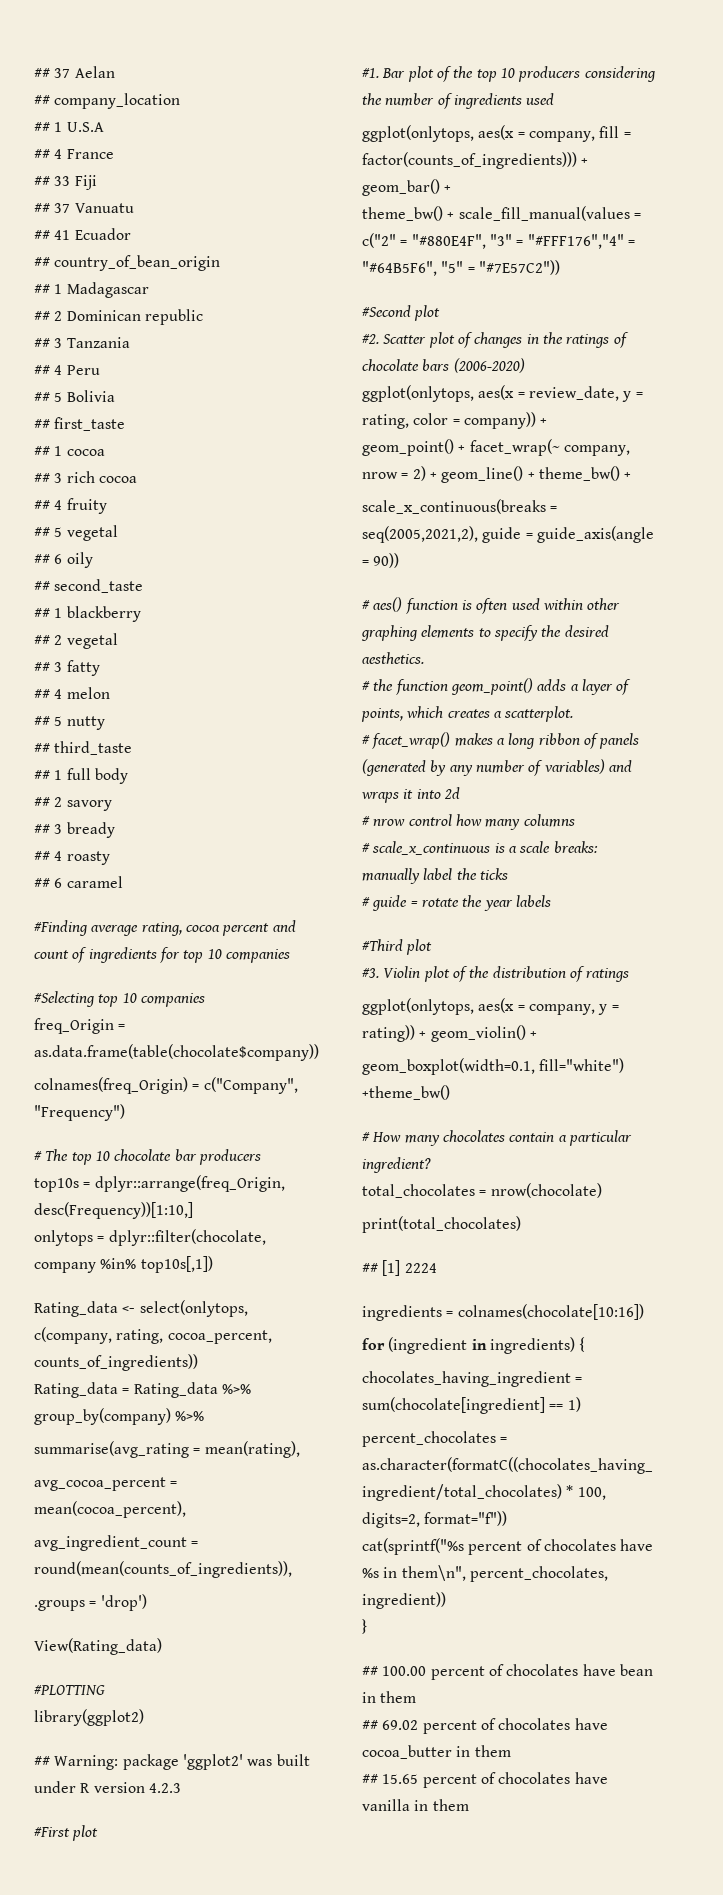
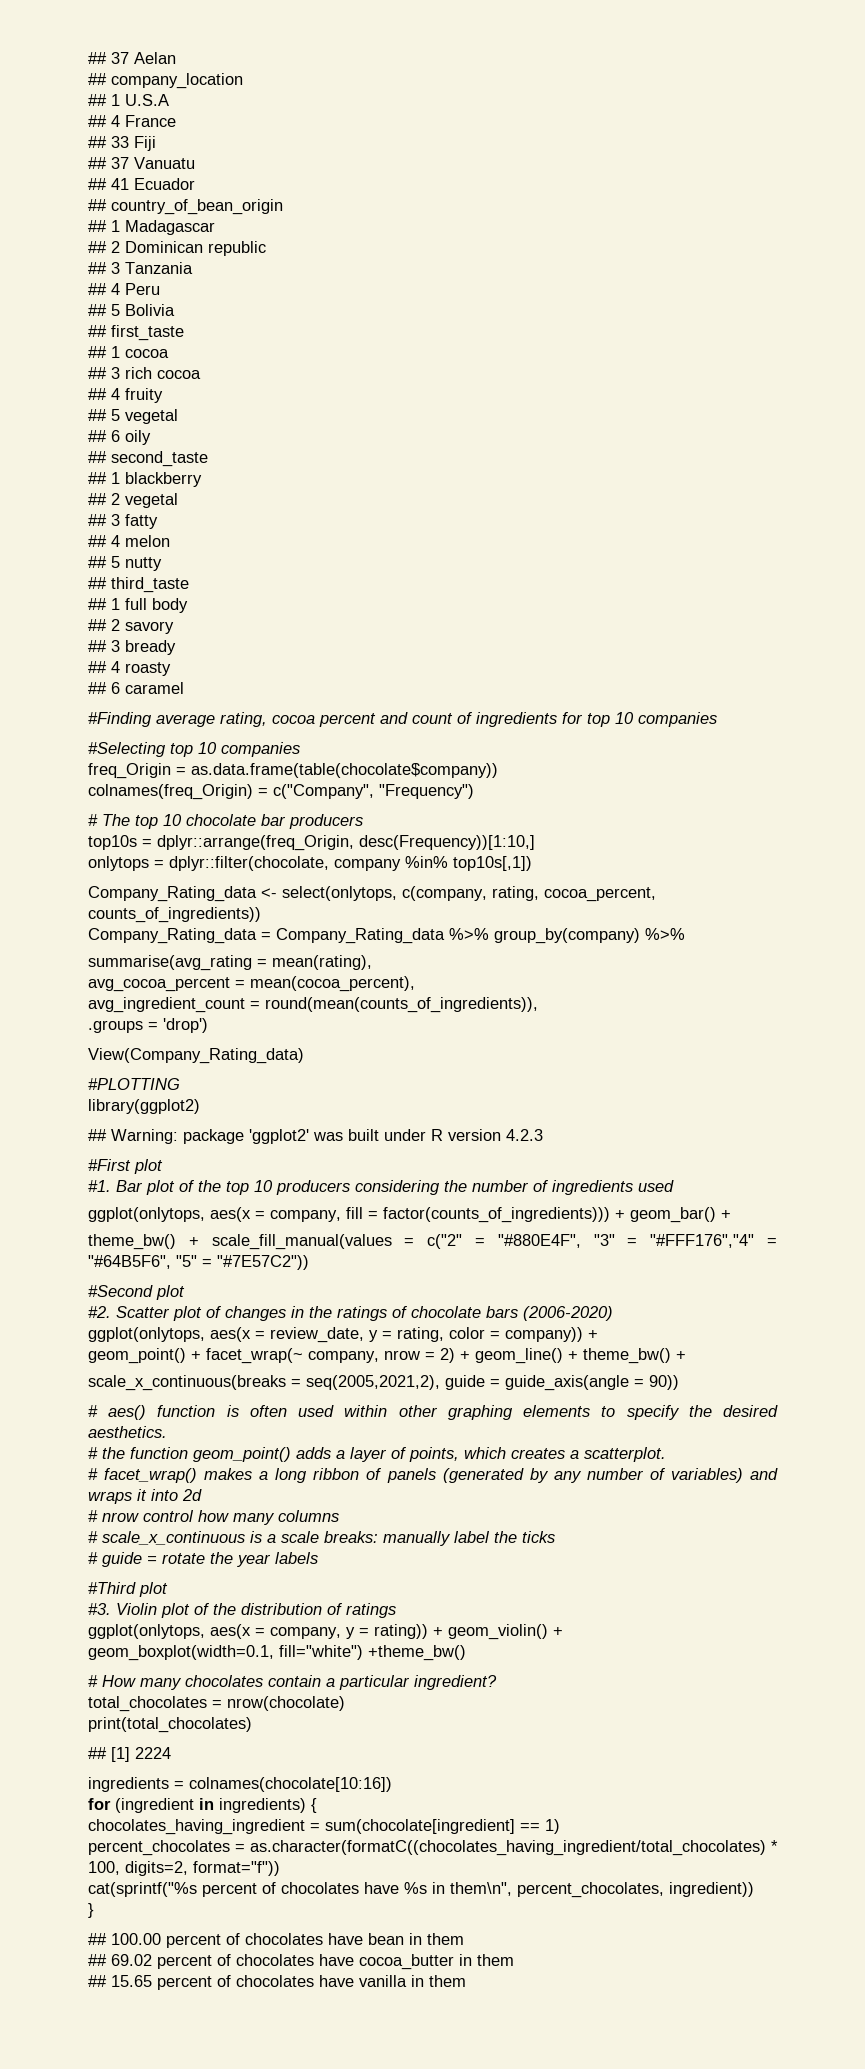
[34,1301,118,1317] Rating_data -> [88,886,257,902] Company_Rating_data
[34,1382,218,1398] Rating_data = Rating_data -> [88,928,445,944] Company_Rating_data = Company_Rating_data
[34,1638,162,1655] View(Rating_data) -> [88,1048,304,1064] View(Company_Rating_data)

